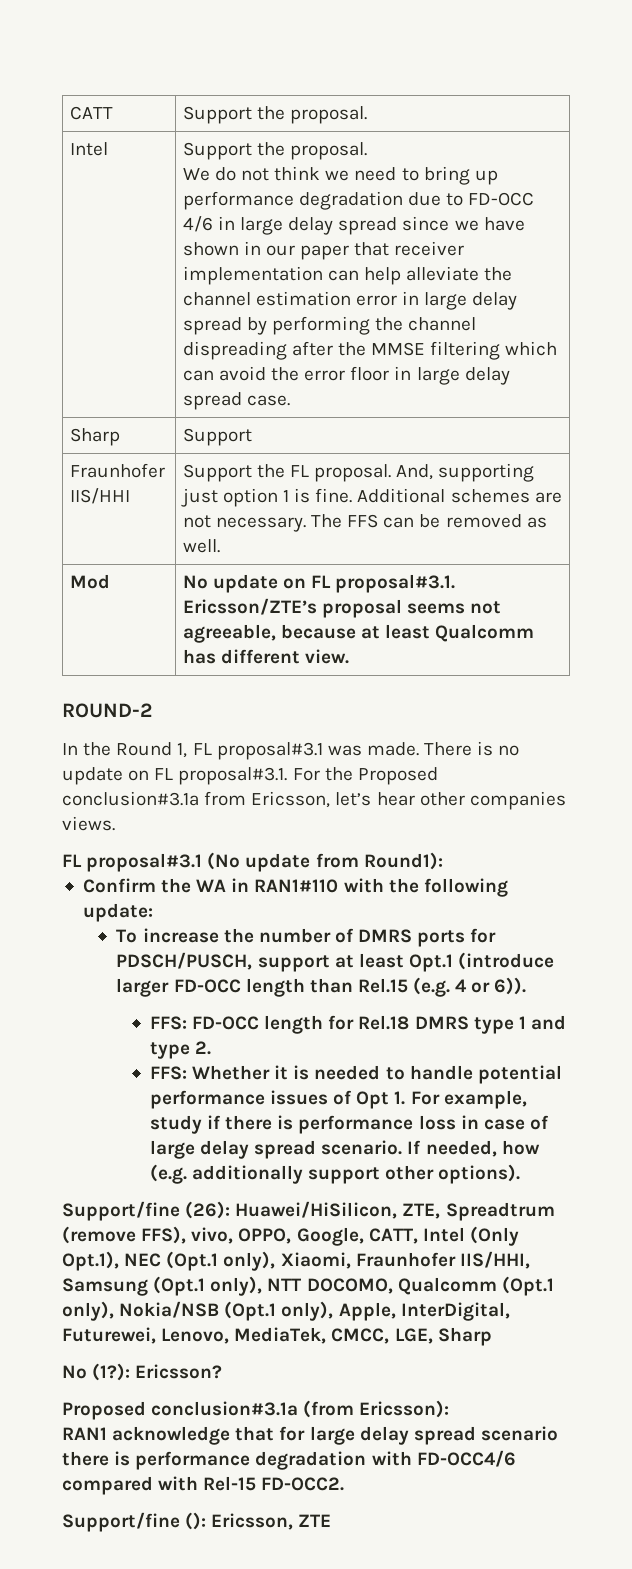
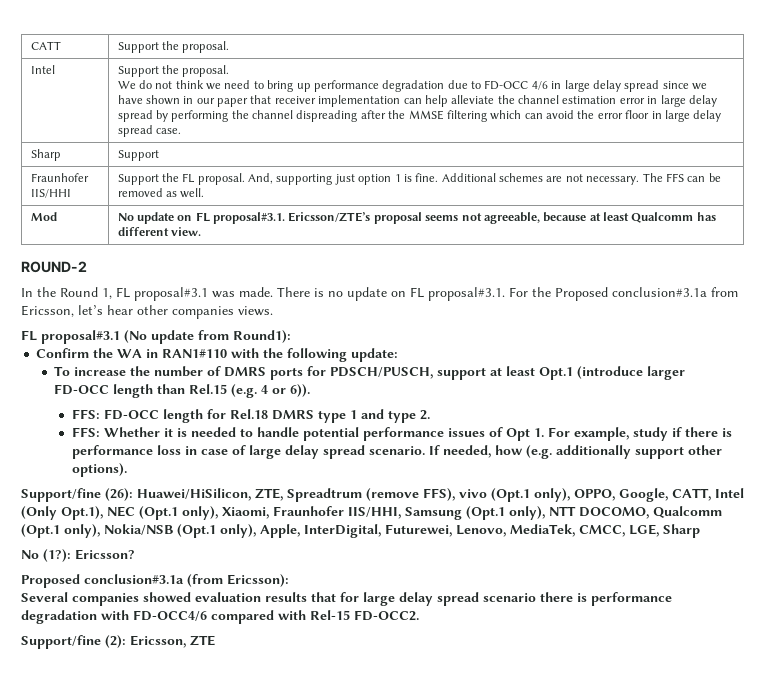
[191,1227,234,1244] vivo, -> [459,488,570,502] vivo (Opt.1 only),
[62,1426,231,1445] RAN1 acknowledge -> [21,592,307,606] Several companies showed evaluation results
[185,1512,207,1530] (): -> [105,635,126,648] (2):

